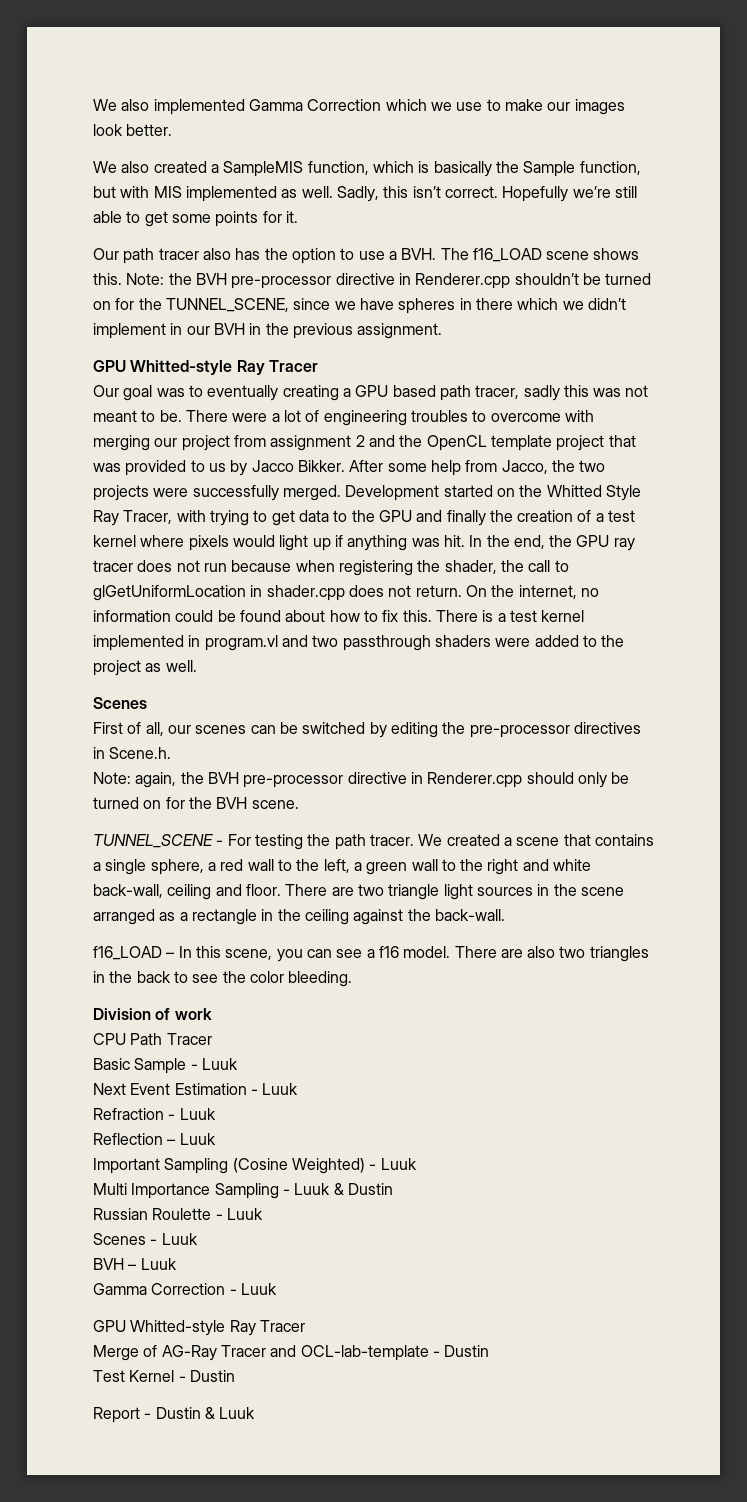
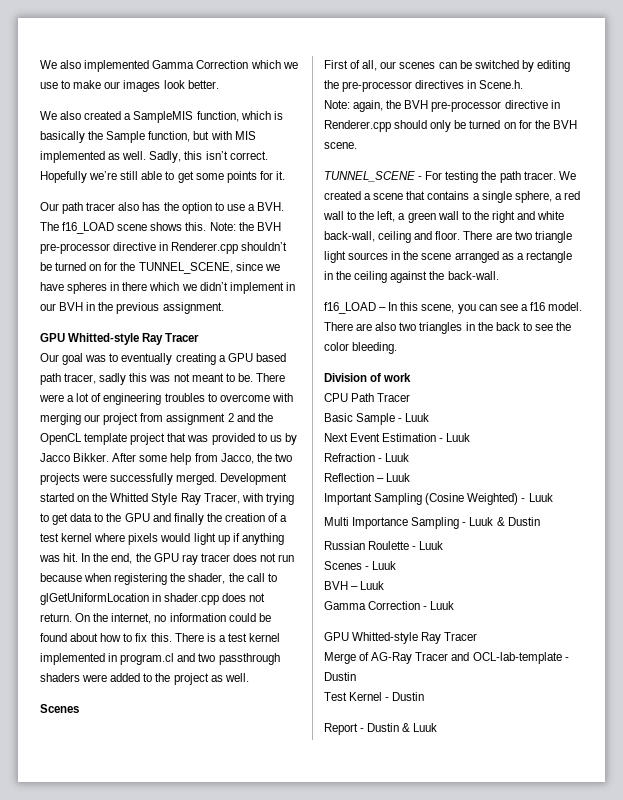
[204,635,278,651] program.vl -> [120,653,175,665] program.cl

